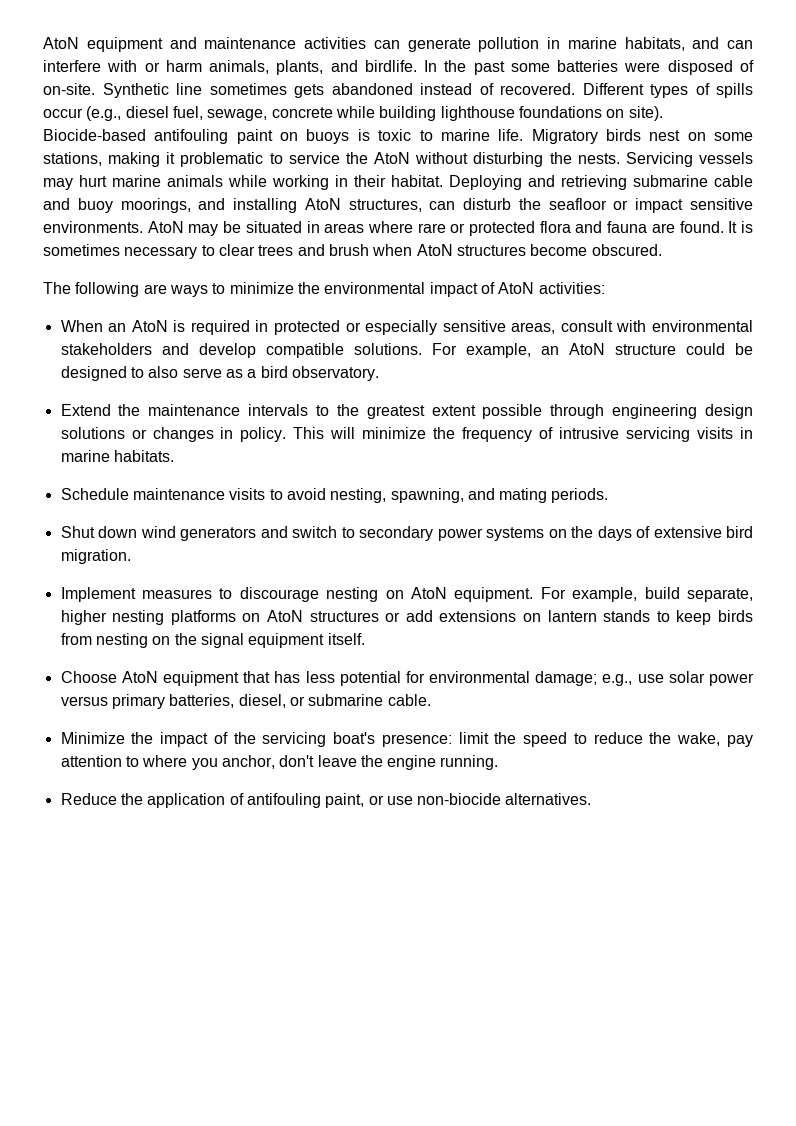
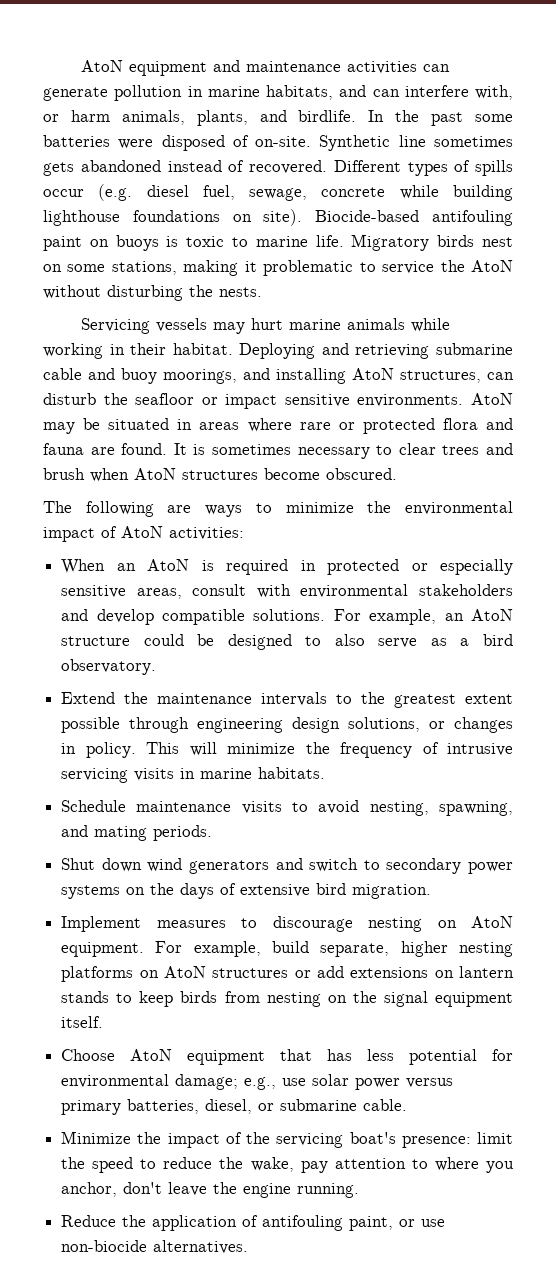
[107,60,138,72] with -> [475,85,513,100] with,
[86,106,122,121] (e.g., -> [98,184,133,201] (e.g.
(620, 158) none -> (262, 292) //
[60,427,125,439] solutions -> [348,717,421,732] solutions,

